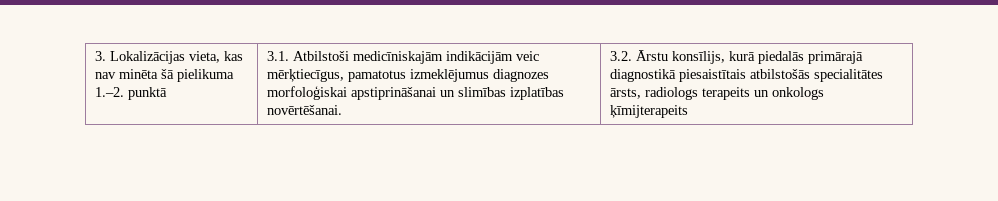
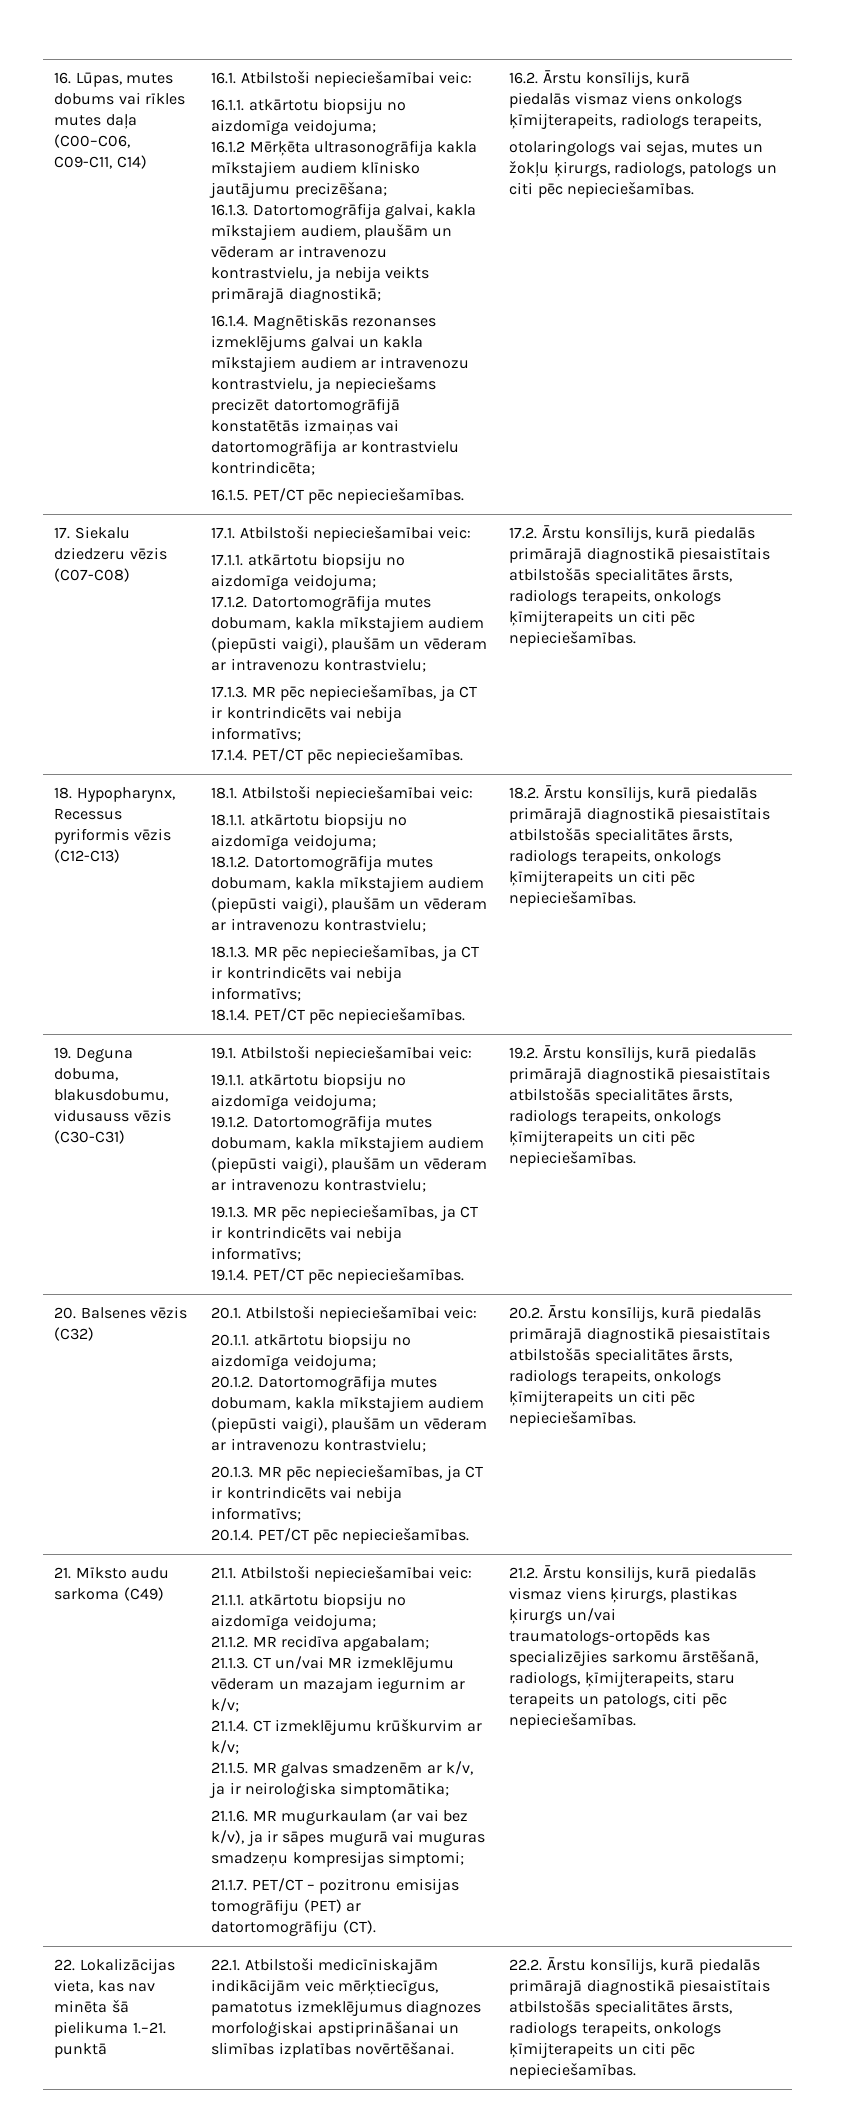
[94,51,106,61] 3. -> [54,72,174,87] [54,92,186,105] [54,114,137,129] [54,134,131,148] [54,155,147,169] [211,71,473,87] [211,98,407,114] [211,119,376,135] [211,140,478,156] [211,161,421,177] [209,182,387,198] [211,203,477,219] [211,224,453,240] [211,245,388,258] [211,266,430,282] [211,287,381,303] [211,314,437,330] [211,335,424,351] [211,356,470,372] [211,377,437,393] [211,398,400,414] [211,419,400,435] [211,440,460,456] [211,461,316,475] [211,488,465,504] [509,70,691,87] [509,92,743,108] [509,113,762,129] [509,140,763,156] [509,161,777,177] [509,182,695,198] [54,526,130,539] [54,547,167,560] [54,568,131,582] [211,526,472,542] [211,553,406,569] [211,574,376,590] [211,595,432,611] [211,616,485,632] [211,637,487,653] [211,658,427,672] [211,685,478,701] [211,706,403,722] [211,727,302,741] [211,748,464,764] [509,525,755,542] [509,547,771,563] [509,568,733,584] [509,589,722,605] [509,610,696,626] [509,631,637,647] [54,787,175,802] [54,808,123,820] [54,828,171,844] [54,849,121,863] [211,786,474,802] [211,813,408,829] [211,834,376,850] [211,855,434,871] [211,876,485,892] [211,897,487,913] [211,918,427,932] [211,945,480,961] [211,966,403,982] [211,987,302,1001] [211,1008,466,1024] [509,785,757,802] [509,807,771,823] [509,828,733,844] [509,849,722,865] [509,870,696,886] [509,891,637,907] [54,1047,133,1062] [54,1068,119,1081] [54,1089,169,1102] [54,1109,171,1122] [54,1130,126,1144] [211,1046,473,1062] [211,1073,407,1089] [211,1094,376,1110] [211,1115,433,1131] [211,1136,485,1152] [211,1157,487,1173] [211,1178,427,1192] [211,1205,479,1221] [211,1226,403,1242] [211,1247,302,1261] [211,1268,465,1284] [509,1045,756,1062] [509,1067,771,1083] [509,1088,733,1104] [509,1109,722,1125] [509,1130,696,1146] [509,1151,637,1167] [54,1306,188,1319] [54,1327,95,1341] [211,1306,478,1322] [211,1333,412,1349] [211,1354,376,1370] [211,1375,438,1391] [211,1396,485,1412] [211,1417,487,1433] [211,1438,427,1452] [211,1465,484,1481] [211,1486,403,1502] [211,1507,302,1521] [211,1528,470,1544] [509,1305,761,1322] [509,1327,771,1343] [509,1348,733,1364] [509,1369,722,1385] [509,1390,696,1406] [509,1411,637,1427] [54,1567,170,1579] [54,1587,164,1601] [211,1566,473,1582] [211,1593,407,1609] [211,1614,376,1630] [211,1635,430,1651] [211,1656,454,1672] [211,1677,465,1693] [211,1698,240,1712] [211,1719,482,1735] [211,1740,240,1754] [211,1761,474,1777] [209,1782,450,1798] [211,1809,469,1825] [211,1830,486,1846] [211,1851,465,1867] [211,1878,459,1894] [211,1899,362,1915] [211,1920,376,1936] [509,1565,756,1582] [509,1587,738,1603] [509,1608,616,1624] [509,1630,710,1645] [509,1650,759,1666] [509,1671,736,1687] [509,1692,727,1708] [509,1713,637,1729] [54,1959,76,1971] 16. Lūpas, mutes dobums vai rīkles mutes daļa (C00–C06, C09-C11, C14) | 16.1. Atbilstoši nepieciešamībai veic: // 16.1.1. atkārtotu biopsiju no aizdomīga veidojuma; // 16.1.2 Mērķēta ultrasonogrāfija kakla mīkstajiem audiem klīnisko jautājumu precizēšana; // 16.1.3. Datortomogrāfija galvai, kakla mīkstajiem audiem, plaušām un vēderam ar intravenozu kontrastvielu, ja nebija veikts primārajā diagnostikā; // 16.1.4. Magnētiskās rezonanses izmeklējums galvai un kakla mīkstajiem audiem ar intravenozu kontrastvielu, ja nepieciešams precizēt datortomogrāfijā konstatētās izmaiņas vai datortomogrāfija ar kontrastvielu kontrindicēta; // 16.1.5. PET/CT pēc nepieciešamības. | 16.2. Ārstu konsīlijs, kurā // piedalās vismaz viens onkologs ķīmijterapeits, radiologs terapeits, // otolaringologs vai sejas, mutes un žokļu ķirurgs, radiologs, patologs un citi pēc nepieciešamības. // 17. Siekalu dziedzeru vēzis (C07-C08) | 17.1. Atbilstoši nepieciešamībai veic: // 17.1.1. atkārtotu biopsiju no aizdomīga veidojuma; // 17.1.2. Datortomogrāfija mutes dobumam, kakla mīkstajiem audiem (piepūsti vaigi), plaušām un vēderam ar intravenozu kontrastvielu; // 17.1.3. MR pēc nepieciešamības, ja CT ir kontrindicēts vai nebija informatīvs; // 17.1.4. PET/CT pēc nepieciešamības. | 17.2. Ārstu konsīlijs, kurā piedalās primārajā diagnostikā piesaistītais atbilstošās specialitātes ārsts, radiologs terapeits, onkologs ķīmijterapeits un citi pēc nepieciešamības. // 18. Hypopharynx, Recessus pyriformis vēzis (C12-C13) | 18.1. Atbilstoši nepieciešamībai veic: // 18.1.1. atkārtotu biopsiju no aizdomīga veidojuma; // 18.1.2. Datortomogrāfija mutes dobumam, kakla mīkstajiem audiem (piepūsti vaigi), plaušām un vēderam ar intravenozu kontrastvielu; // 18.1.3. MR pēc nepieciešamības, ja CT ir kontrindicēts vai nebija informatīvs; // 18.1.4. PET/CT pēc nepieciešamības. | 18.2. Ārstu konsīlijs, kurā piedalās primārajā diagnostikā piesaistītais atbilstošās specialitātes ārsts, radiologs terapeits, onkologs ķīmijterapeits un citi pēc nepieciešamības. // 19. Deguna dobuma, blakusdobumu, vidusauss vēzis (C30-C31) | 19.1. Atbilstoši nepieciešamībai veic: // 19.1.1. atkārtotu biopsiju no aizdomīga veidojuma; // 19.1.2. Datortomogrāfija mutes dobumam, kakla mīkstajiem audiem (piepūsti vaigi), plaušām un vēderam ar intravenozu kontrastvielu; // 19.1.3. MR pēc nepieciešamības, ja CT ir kontrindicēts vai nebija informatīvs; // 19.1.4. PET/CT pēc nepieciešamības. | 19.2. Ārstu konsīlijs, kurā piedalās primārajā diagnostikā piesaistītais atbilstošās specialitātes ārsts, radiologs terapeits, onkologs ķīmijterapeits un citi pēc nepieciešamības. // 20. Balsenes vēzis (C32) | 20.1. Atbilstoši nepieciešamībai veic: // 20.1.1. atkārtotu biopsiju no aizdomīga veidojuma; // 20.1.2. Datortomogrāfija mutes dobumam, kakla mīkstajiem audiem (piepūsti vaigi), plaušām un vēderam ar intravenozu kontrastvielu; // 20.1.3. MR pēc nepieciešamības, ja CT ir kontrindicēts vai nebija informatīvs; // 20.1.4. PET/CT pēc nepieciešamības. | 20.2. Ārstu konsīlijs, kurā piedalās primārajā diagnostikā piesaistītais atbilstošās specialitātes ārsts, radiologs terapeits, onkologs ķīmijterapeits un citi pēc nepieciešamības. // 21. Mīksto audu sarkoma (C49) | 21.1. Atbilstoši nepieciešamībai veic: // 21.1.1. atkārtotu biopsiju no aizdomīga veidojuma; // 21.1.2. MR recidīva apgabalam; // 21.1.3. CT un/vai MR izmeklējumu vēderam un mazajam iegurnim ar k/v; // 21.1.4. CT izmeklējumu krūškurvim ar k/v; // 21.1.5. MR galvas smadzenēm ar k/v, ja ir neiroloģiska simptomātika; // 21.1.6. MR mugurkaulam (ar vai bez k/v), ja ir sāpes mugurā vai muguras smadzeņu kompresijas simptomi; // 21.1.7. PET/CT – pozitronu emisijas tomogrāfiju (PET) ar datortomogrāfiju (CT). | 21.2. Ārstu konsilijs, kurā piedalās vismaz viens ķirurgs, plastikas ķirurgs un/vai traumatologs-ortopēds kas specializējies sarkomu ārstēšanā, radiologs, ķīmijterapeits, staru terapeits un patologs, citi pēc nepieciešamības. // 22.
[94,87,124,97] 1.–2. -> [132,2022,166,2034] 1.–21.
[266,51,289,61] 3.1. -> [211,1959,241,1971] 22.1.
[609,51,632,61] 3.2. -> [509,1959,543,1971] 22.2.
[701,87,824,100] [609,105,688,118] terapeits un onkologs ķīmijterapeits -> [581,2021,722,2037] [509,2042,696,2058] [509,2063,637,2079] terapeits, onkologs ķīmijterapeits un citi pēc nepieciešamības.

